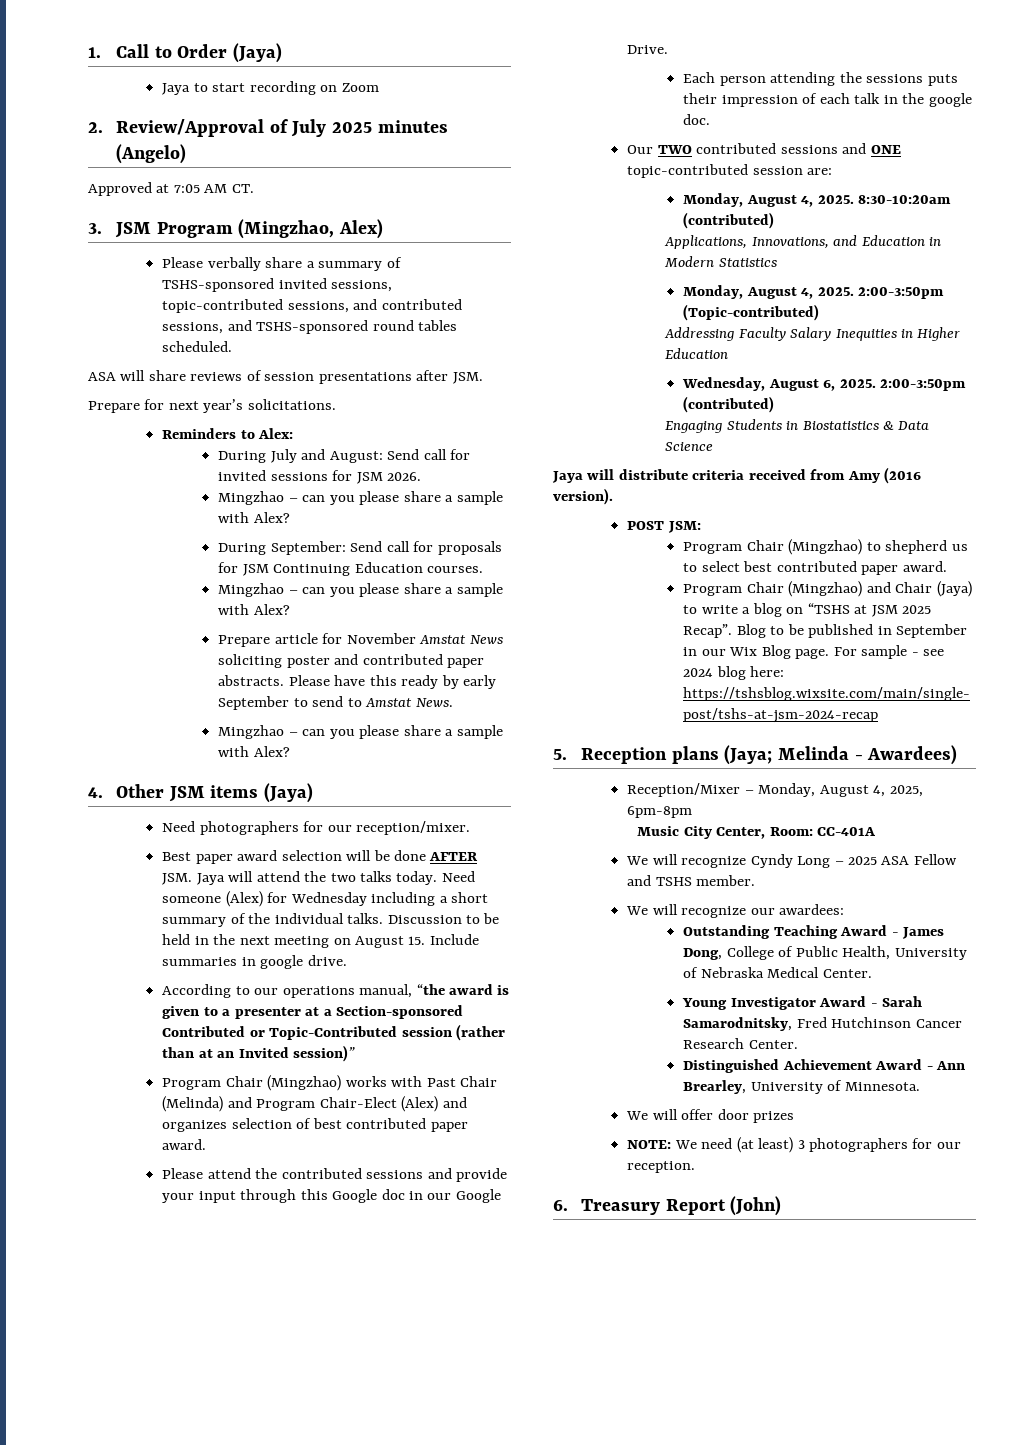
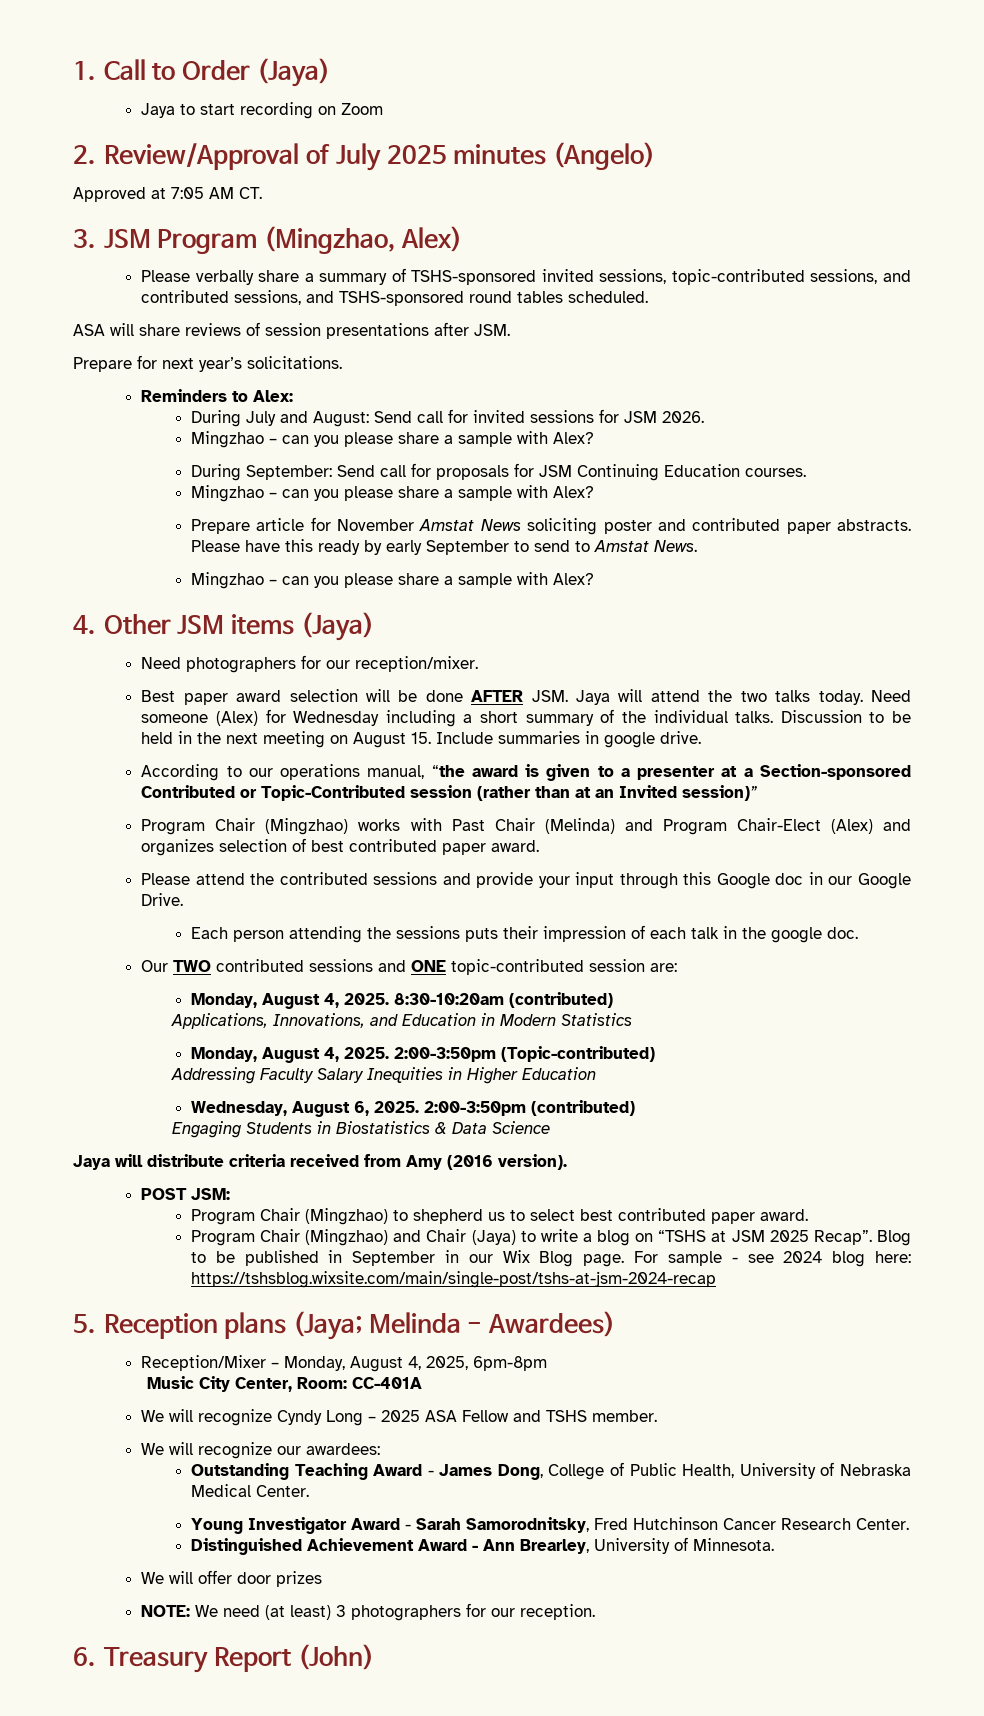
[683,1017,793,1031] Samarodnitsky, -> [465,1517,589,1533] Samorodnitsky,

